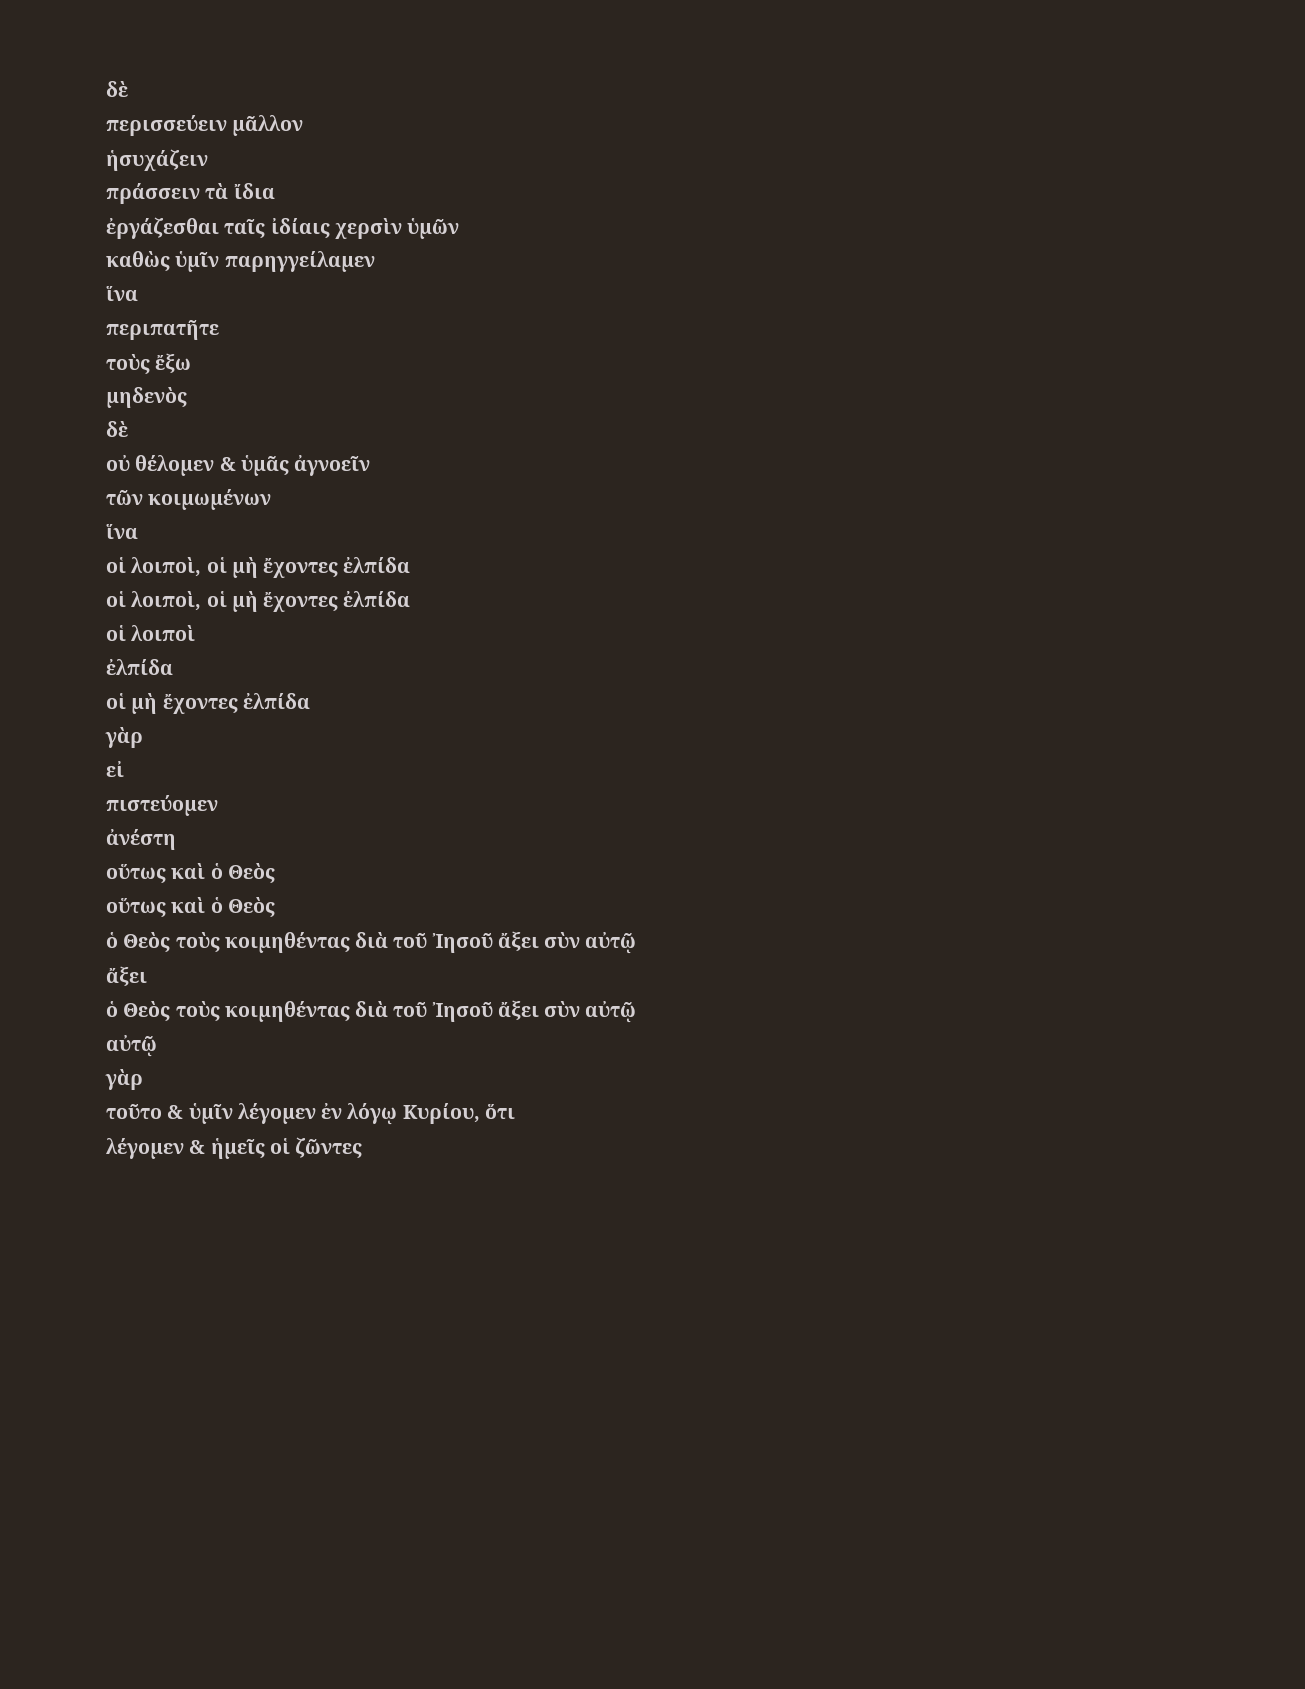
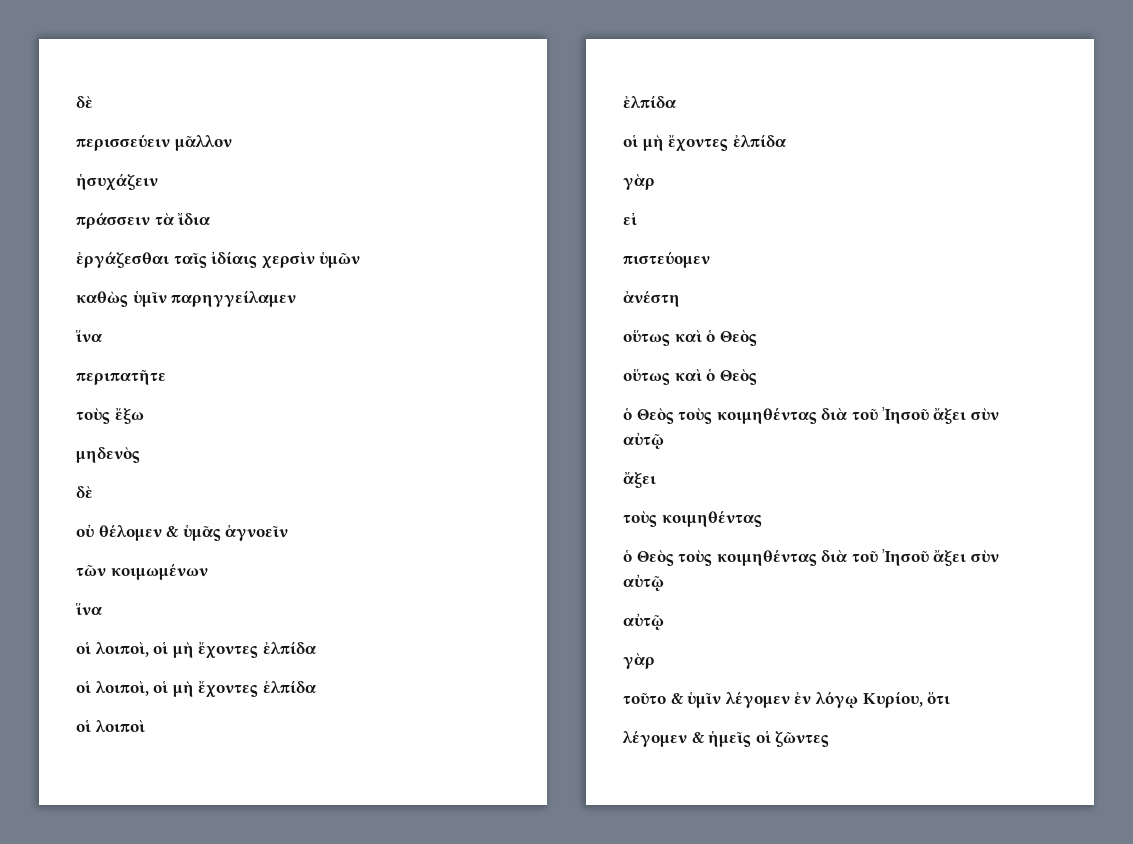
(147, 976) none -> [623,511,762,527] // τοὺς κοιμηθέντας

